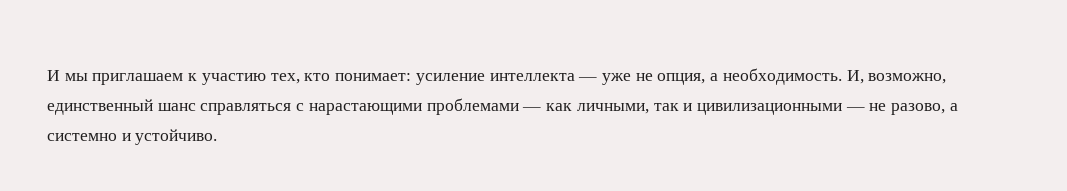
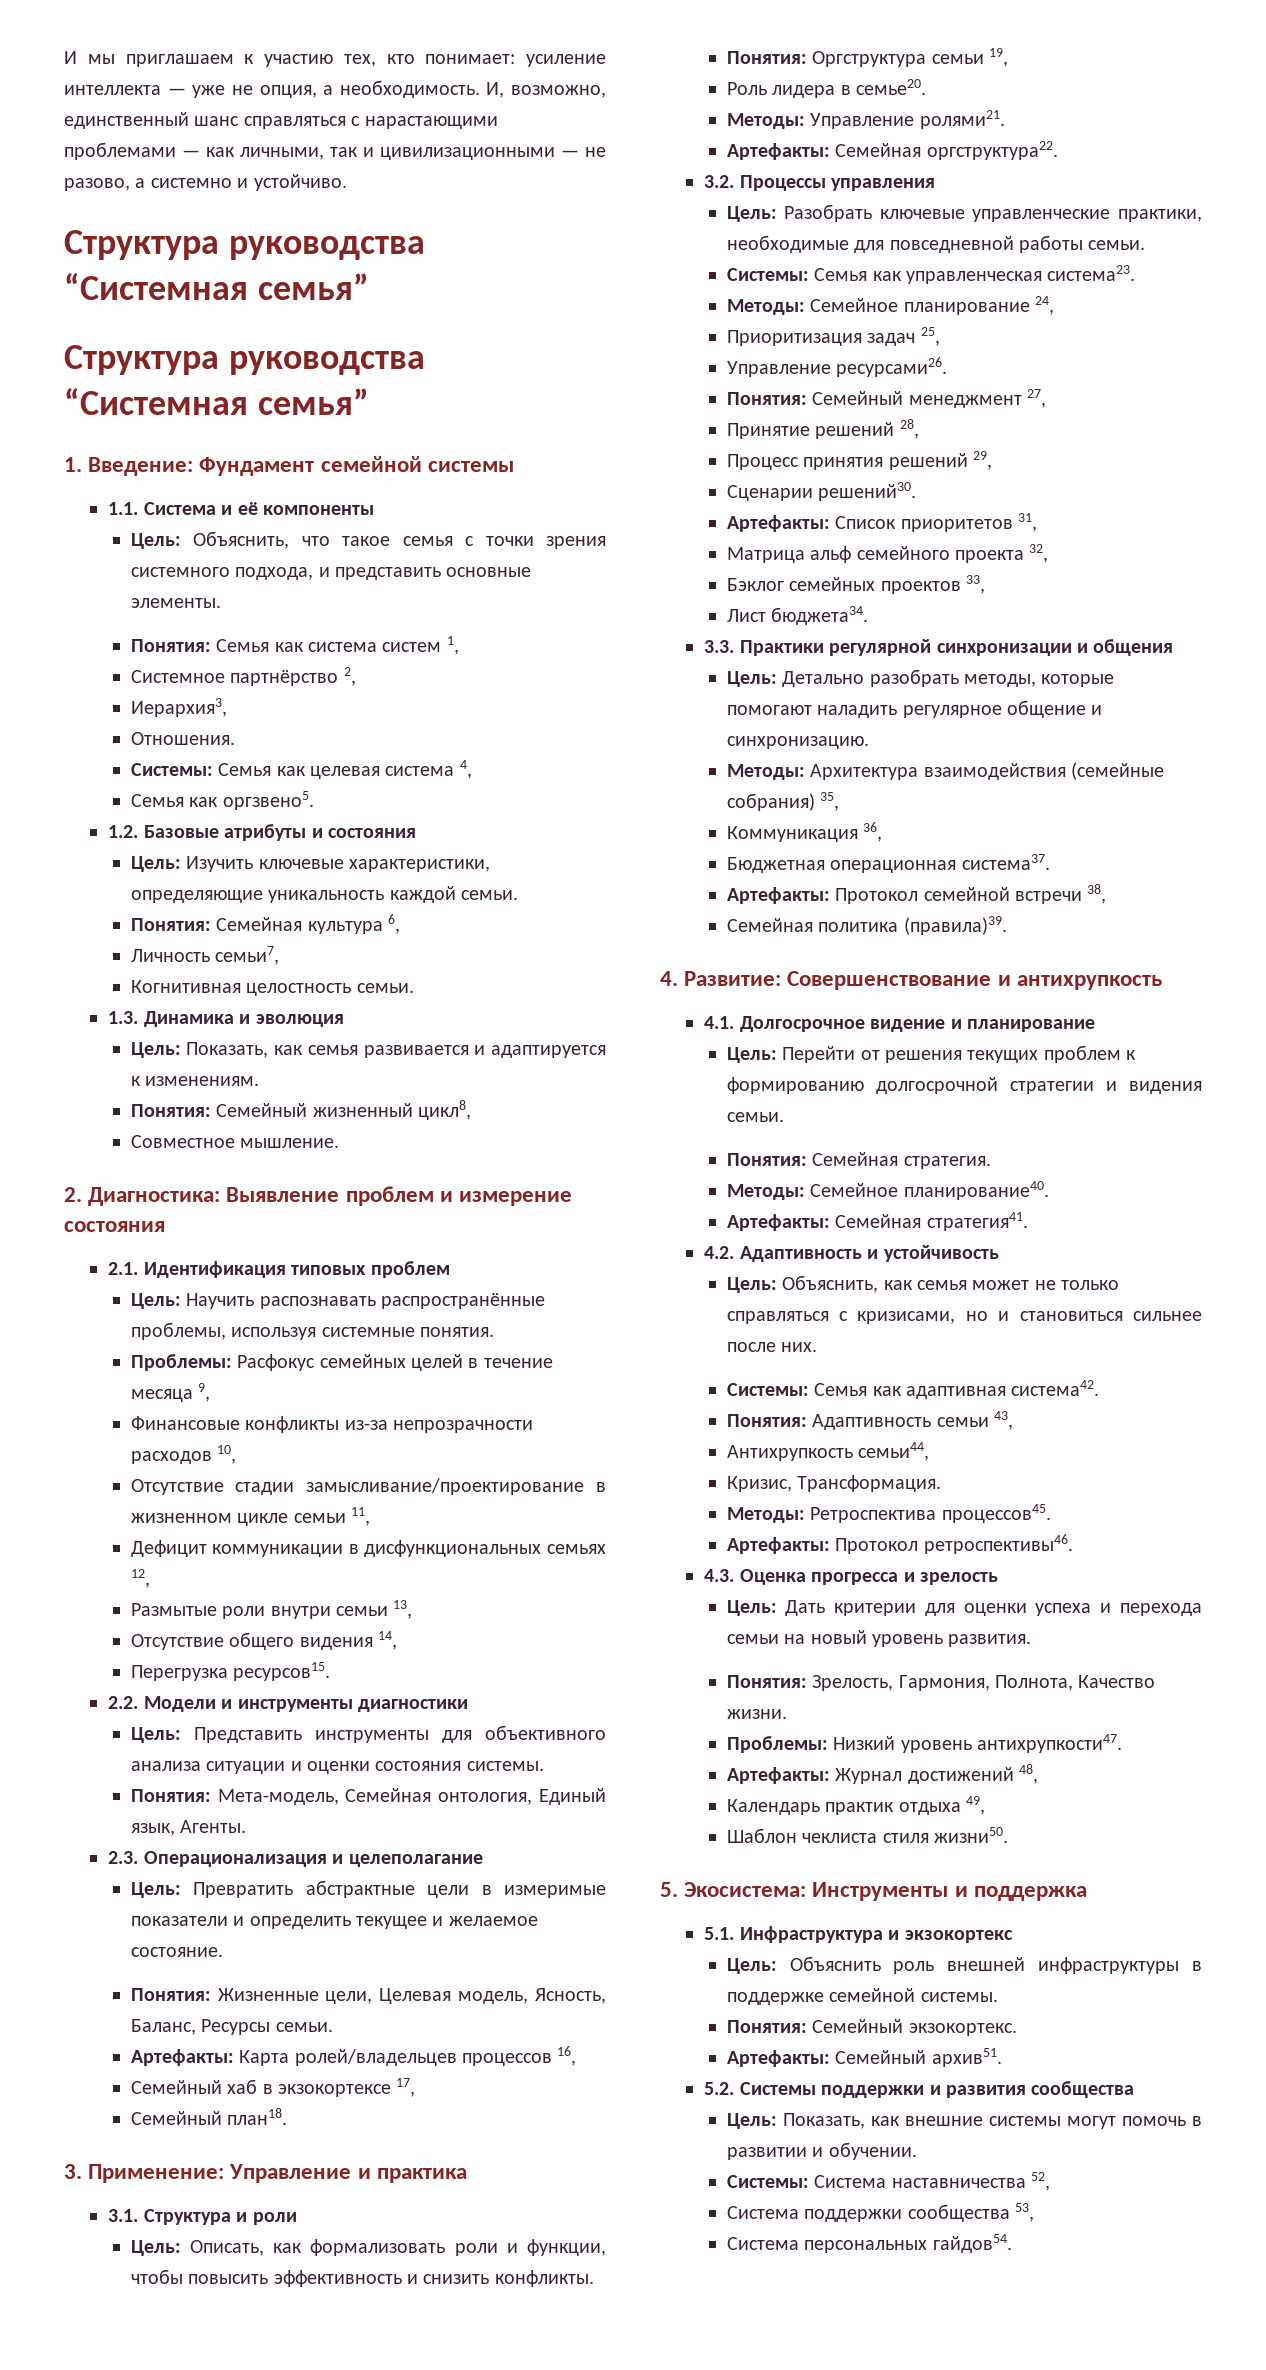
(218, 137) none -> [64,230,425,260] [64,273,369,300] [64,345,425,375] [64,388,369,415] [64,456,514,476] [108,502,374,515] [130,531,606,549] [130,567,532,580] [130,598,221,608] [130,636,459,655] [130,667,356,686] [130,698,227,717] [130,732,235,745] [130,760,472,779] [130,791,314,810] [108,824,416,841] [130,856,490,872] [130,886,518,903] [130,914,400,934] [130,946,280,965] [130,980,414,996] [108,1011,344,1027] [130,1042,606,1058] [130,1076,260,1086] [130,1100,471,1120] [130,1135,340,1148] [64,1186,573,1206] [64,1221,165,1232] [108,1261,450,1278] [130,1293,545,1309] [130,1322,494,1340] [130,1354,553,1371] [130,1383,211,1402] [130,1416,533,1433] [130,1445,237,1464] [130,1478,606,1495] [130,1507,370,1526] [130,1540,606,1557] [130,1569,150,1588] [130,1600,413,1619] [130,1631,397,1650] [130,1662,331,1681] [108,1696,468,1712] [130,1725,606,1743] [130,1761,544,1774] [130,1788,606,1805] [130,1820,247,1836] [108,1851,483,1867] [130,1880,606,1898] [130,1916,538,1929] [130,1947,223,1957] [130,1988,606,2004] [130,2019,333,2035] [130,2046,577,2066] [130,2078,416,2097] [130,2108,288,2125] [64,2164,467,2183] [108,2209,297,2225] [130,2239,606,2256] [130,2269,594,2287] [726,48,1008,67] [726,79,926,98] [726,110,1005,129] [726,141,1058,160] [704,175,936,191] [726,204,1202,222] [726,235,1146,253] [726,265,1136,284] [726,296,1054,315] [726,327,940,346] [726,357,948,377] [726,389,1046,408] [726,419,919,439] [726,451,992,470] [726,482,917,501] [726,513,1037,532] [726,544,1049,563] [726,575,985,594] [726,606,869,625] [704,639,1174,656] [726,669,1115,687] [726,700,1103,718] [726,736,869,749] [726,762,1164,780] [726,792,840,811] [726,822,883,842] [726,854,1050,873] [726,884,1107,904] [726,916,1007,935] [660,971,1162,990] [704,1016,1095,1032] [726,1045,1137,1063] [726,1077,1202,1094] [726,1112,784,1122] [726,1152,991,1169] [726,1181,1049,1200] [726,1212,1028,1231] [704,1245,999,1262] [726,1275,1120,1293] [726,1311,1202,1324] [726,1342,818,1352] [726,1380,1100,1399] [726,1411,1013,1430] [726,1442,930,1461] [726,1475,942,1492] [726,1504,1051,1523] [726,1534,1073,1554] [704,1569,998,1585] [726,1600,1202,1616] [726,1630,1032,1647] [726,1675,1156,1691] [726,1709,787,1719] [726,1734,1122,1753] [726,1764,1038,1784] [726,1796,985,1815] [726,1827,1008,1843] [660,1882,1087,1901] [704,1926,1013,1943] [726,1956,1202,1974] [726,1988,998,2005] [726,2019,1017,2036] [726,2048,1002,2067] [704,2081,1135,2098] [726,2113,1202,2129] [726,2142,917,2160] [726,2172,1050,2191] [726,2203,1034,2222] [726,2234,1012,2253] // Структура руководства “Системная семья” // Структура руководства “Системная семья” // 1. Введение: Фундамент семейной системы // 1.1. Система и её компоненты // Цель: Объяснить, что такое семья с точки зрения системного подхода, и представить основные элементы. // Понятия: Семья как система систем 1, // Системное партнёрство 2, // Иерархия3, // Отношения. // Системы: Семья как целевая система 4, // Семья как оргзвено5. // 1.2. Базовые атрибуты и состояния // Цель: Изучить ключевые характеристики, определяющие уникальность каждой семьи. // Понятия: Семейная культура 6, // Личность семьи7, // Когнитивная целостность семьи. // 1.3. Динамика и эволюция // Цель: Показать, как семья развивается и адаптируется к изменениям. // Понятия: Семейный жизненный цикл8, // Совместное мышление. // 2. Диагностика: Выявление проблем и измерение состояния // 2.1. Идентификация типовых проблем // Цель: Научить распознавать распространённые проблемы, используя системные понятия. // Проблемы: Расфокус семейных целей в течение месяца 9, // Финансовые конфликты из-за непрозрачности расходов 10, // Отсутствие стадии замысливание/проектирование в жизненном цикле семьи 11, // Дефицит коммуникации в дисфункциональных семьях 12, // Размытые роли внутри семьи 13, // Отсутствие общего видения 14, // Перегрузка ресурсов15. // 2.2. Модели и инструменты диагностики // Цель: Представить инструменты для объективного анализа ситуации и оценки состояния системы. // Понятия: Мета-модель, Семейная онтология, Единый язык, Агенты. // 2.3. Операционализация и целеполагание // Цель: Превратить абстрактные цели в измеримые показатели и определить текущее и желаемое состояние. // Понятия: Жизненные цели, Целевая модель, Ясность, Баланс, Ресурсы семьи. // Артефакты: Карта ролей/владельцев процессов 16, // Семейный хаб в экзокортексе 17, // Семейный план18. // 3. Применение: Управление и практика // 3.1. Структура и роли // Цель: Описать, как формализовать роли и функции, чтобы повысить эффективность и снизить конфликты. // Понятия: Оргструктура семьи 19, // Роль лидера в семье20. // Методы: Управление ролями21. // Артефакты: Семейная оргструктура22. // 3.2. Процессы управления // Цель: Разобрать ключевые управленческие практики, необходимые для повседневной работы семьи. // Системы: Семья как управленческая система23. // Методы: Семейное планирование 24, // Приоритизация задач 25, // Управление ресурсами26. // Понятия: Семейный менеджмент 27, // Принятие решений 28, // Процесс принятия решений 29, // Сценарии решений30. // Артефакты: Список приоритетов 31, // Матрица альф семейного проекта 32, // Бэклог семейных проектов 33, // Лист бюджета34. // 3.3. Практики регулярной синхронизации и общения // Цель: Детально разобрать методы, которые помогают наладить регулярное общение и синхронизацию. // Методы: Архитектура взаимодействия (семейные собрания) 35, // Коммуникация 36, // Бюджетная операционная система37. // Артефакты: Протокол семейной встречи 38, // Семейная политика (правила)39. // 4. Развитие: Совершенствование и антихрупкость // 4.1. Долгосрочное видение и планирование // Цель: Перейти от решения текущих проблем к формированию долгосрочной стратегии и видения семьи. // Понятия: Семейная стратегия. // Методы: Семейное планирование40. // Артефакты: Семейная стратегия41. // 4.2. Адаптивность и устойчивость // Цель: Объяснить, как семья может не только справляться с кризисами, но и становиться сильнее после них. // Системы: Семья как адаптивная система42. // Понятия: Адаптивность семьи 43, // Антихрупкость семьи44, // Кризис, Трансформация. // Методы: Ретроспектива процессов45. // Артефакты: Протокол ретроспективы46. // 4.3. Оценка прогресса и зрелость // Цель: Дать критерии для оценки успеха и перехода семьи на новый уровень развития. // Понятия: Зрелость, Гармония, Полнота, Качество жизни. // Проблемы: Низкий уровень антихрупкости47. // Артефакты: Журнал достижений 48, // Календарь практик отдыха 49, // Шаблон чеклиста стиля жизни50. // 5. Экосистема: Инструменты и поддержка // 5.1. Инфраструктура и экзокортекс // Цель: Объяснить роль внешней инфраструктуры в поддержке семейной системы. // Понятия: Семейный экзокортекс. // Артефакты: Семейный архив51. // 5.2. Системы поддержки и развития сообщества // Цель: Показать, как внешние системы могут помочь в развитии и обучении. // Системы: Система наставничества 52, // Система поддержки сообщества 53, // Система персональных гайдов54.

